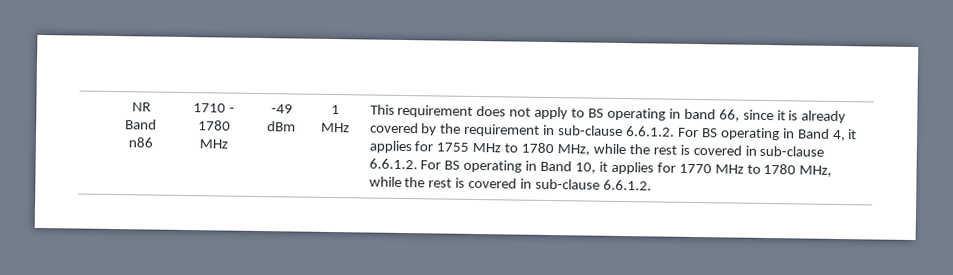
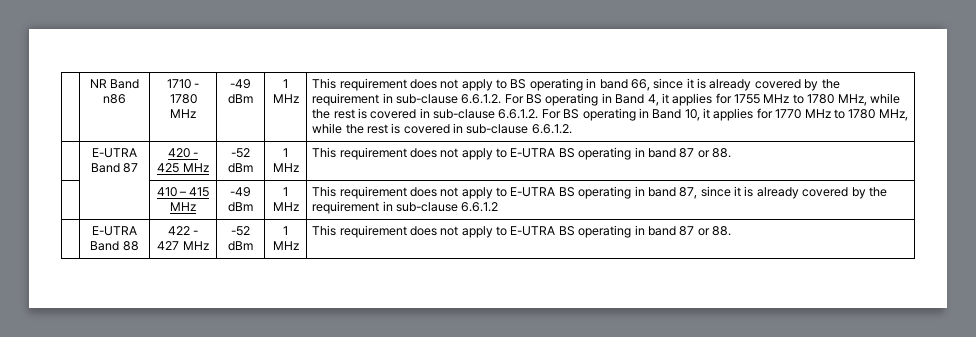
(652, 185) none -> [92,148,137,158] [90,163,139,173] [167,148,199,158] [157,163,209,173] [231,148,250,158] [228,163,253,173] [283,148,288,157] [272,163,299,172] [312,147,732,160] [156,187,210,197] [170,202,196,211] [230,187,251,197] [228,202,253,212] [283,187,288,196] [272,202,299,211] [312,186,887,199] [312,201,499,214] [92,226,137,236] [90,241,139,251] [167,226,199,235] [157,241,209,250] [231,226,250,236] [228,241,253,251] [283,226,288,235] [272,241,299,250] [312,225,732,238] // | E-UTRA Band 87 | 420 - 425 MHz | -52 dBm | 1 MHz | This requirement does not apply to E-UTRA BS operating in band 87 or 88. // | | 410 – 415 MHz | -49 dBm | 1 MHz | This requirement does not apply to E-UTRA BS operating in band 87, since it is already covered by the requirement in sub-clause 6.6.1.2 // | E-UTRA Band 88 | 422 - 427 MHz | -52 dBm | 1 MHz | This requirement does not apply to E-UTRA BS operating in band 87 or 88.

